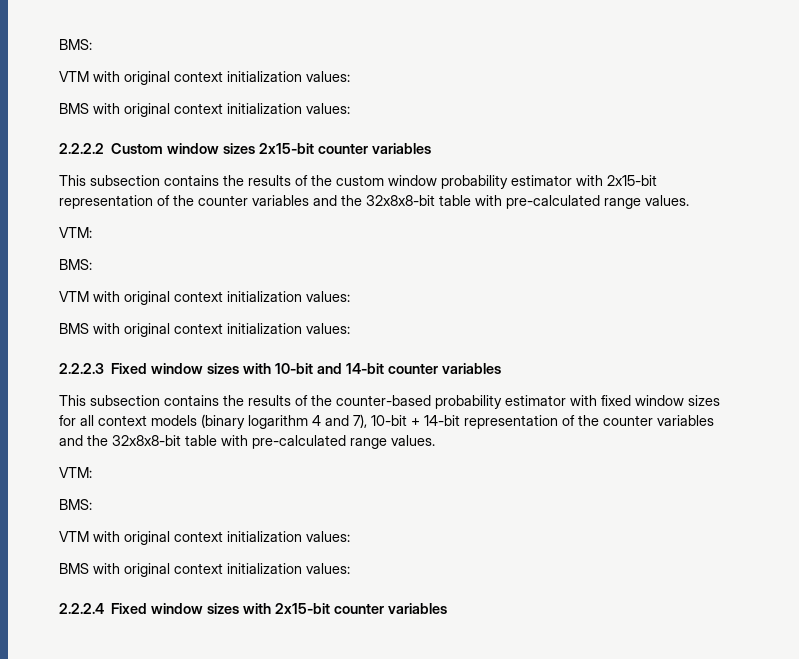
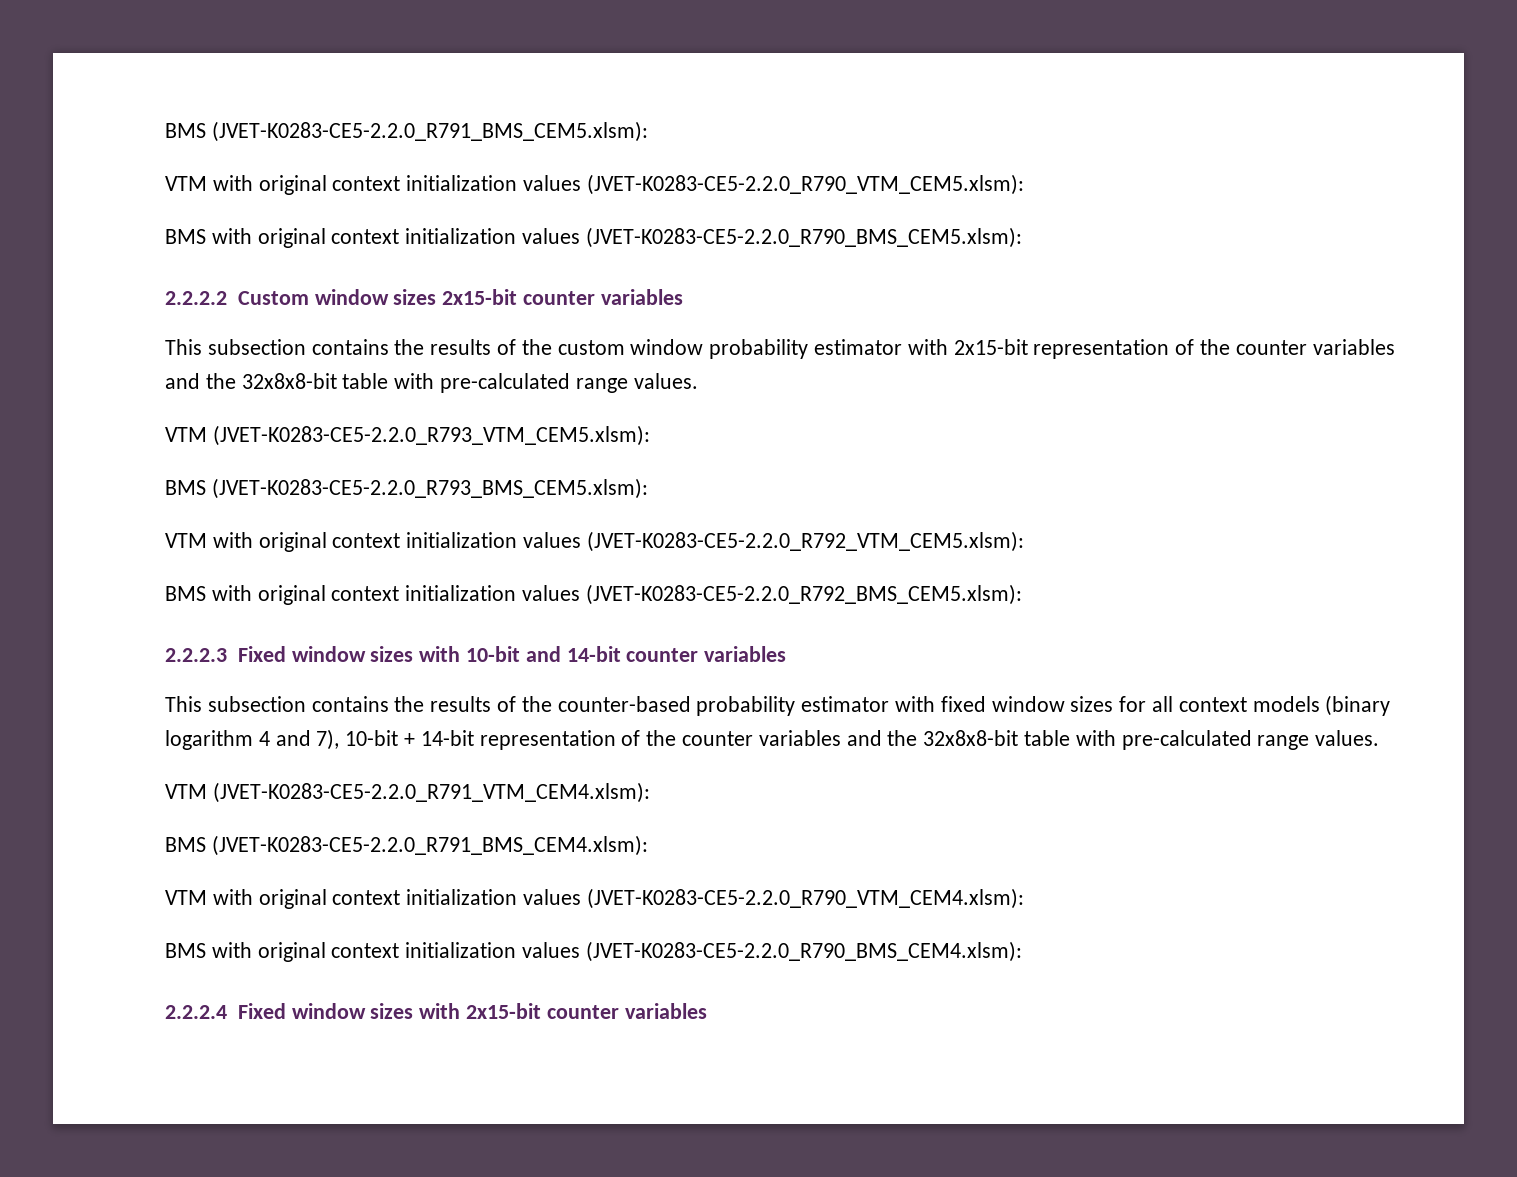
[59,39,92,50] [59,71,350,85] [59,103,350,117] BMS: // VTM with original context initialization values: // BMS with original context initialization values: -> [165,121,648,142] [165,174,1024,195] [165,227,1022,248] BMS (JVET-K0283-CE5-2.2.0_R791_BMS_CEM5.xlsm): // VTM with original context initialization values (JVET-K0283-CE5-2.2.0_R790_VTM_CEM5.xlsm): // BMS with original context initialization values (JVET-K0283-CE5-2.2.0_R790_BMS_CEM5.xlsm):
[59,227,92,238] [59,259,92,270] [59,291,350,305] [59,323,350,337] VTM: // BMS: // VTM with original context initialization values: // BMS with original context initialization values: -> [165,425,650,446] [165,478,648,499] [165,531,1024,552] [165,584,1022,605] VTM (JVET-K0283-CE5-2.2.0_R793_VTM_CEM5.xlsm): // BMS (JVET-K0283-CE5-2.2.0_R793_BMS_CEM5.xlsm): // VTM with original context initialization values (JVET-K0283-CE5-2.2.0_R792_VTM_CEM5.xlsm): // BMS with original context initialization values (JVET-K0283-CE5-2.2.0_R792_BMS_CEM5.xlsm):
[59,467,92,478] [59,499,92,510] [59,531,350,545] [59,563,350,577] VTM: // BMS: // VTM with original context initialization values: // BMS with original context initialization values: -> [165,782,650,803] [165,835,648,856] [165,888,1024,909] [165,941,1022,962] VTM (JVET-K0283-CE5-2.2.0_R791_VTM_CEM4.xlsm): // BMS (JVET-K0283-CE5-2.2.0_R791_BMS_CEM4.xlsm): // VTM with original context initialization values (JVET-K0283-CE5-2.2.0_R790_VTM_CEM4.xlsm): // BMS with original context initialization values (JVET-K0283-CE5-2.2.0_R790_BMS_CEM4.xlsm):

